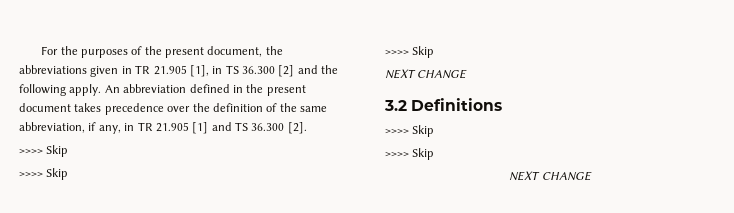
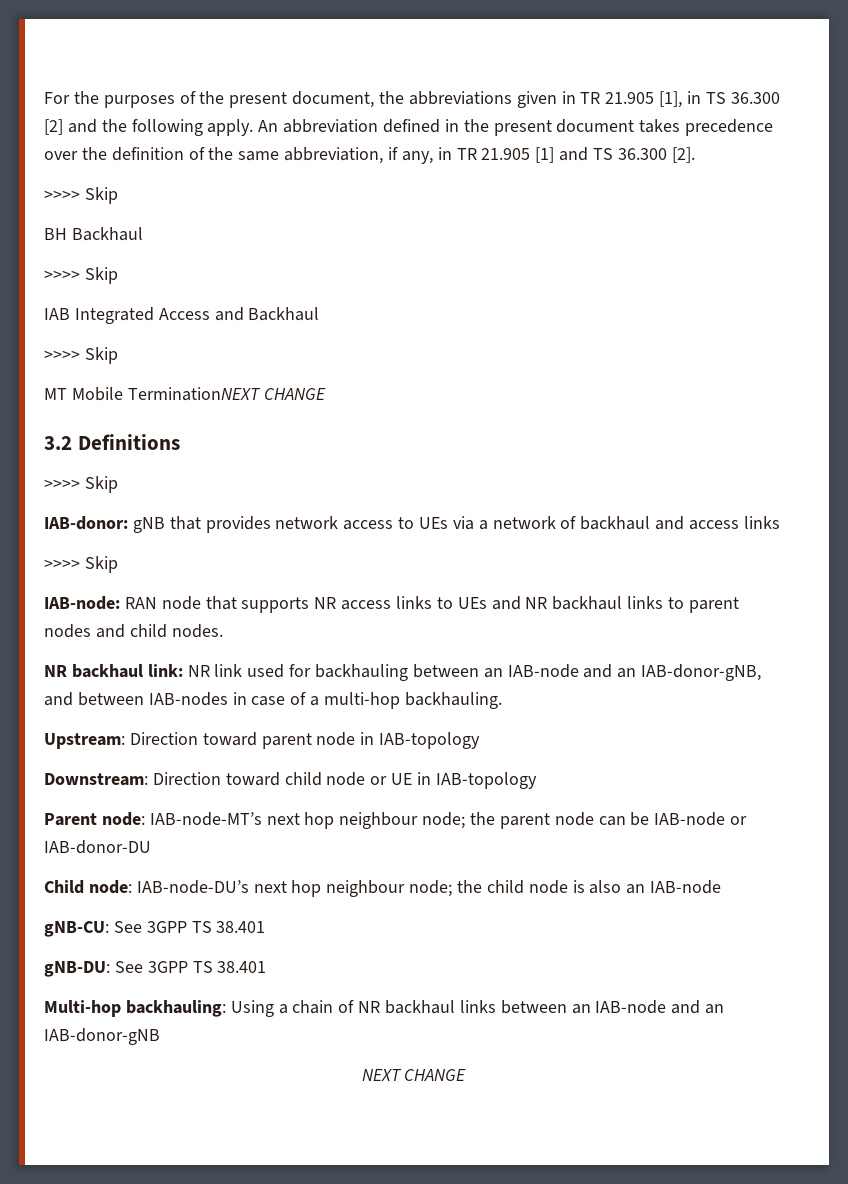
[19,168,69,180] [385,46,435,58] [385,69,416,79] >>>> Skip // >>>> Skip // NEXT -> [44,227,143,241] [44,267,118,284] [44,307,320,324] [44,347,118,364] [44,387,261,401] BH Backhaul // >>>> Skip // IAB Integrated Access and Backhaul // >>>> Skip // MT Mobile TerminationNEXT
[385,148,435,160] >>>> Skip -> [44,516,780,533] [44,556,118,573] [44,596,739,613] [44,624,223,638] [44,664,762,681] [44,692,502,709] [44,732,481,749] [44,772,537,789] [44,812,748,829] [44,840,151,854] [44,880,722,897] [44,921,266,937] [44,961,267,977] [44,1000,725,1017] [44,1028,160,1045] IAB-donor: gNB that provides network access to UEs via a network of backhaul and access links // >>>> Skip // IAB-node: RAN node that supports NR access links to UEs and NR backhaul links to parent nodes and child nodes. // NR backhaul link: NR link used for backhauling between an IAB-node and an IAB-donor-gNB, and between IAB-nodes in case of a multi-hop backhauling. // Upstream: Direction toward parent node in IAB-topology // Downstream: Direction toward child node or UE in IAB-topology // Parent node: IAB-node-MT’s next hop neighbour node; the parent node can be IAB-node or IAB-donor-DU // Child node: IAB-node-DU’s next hop neighbour node; the child node is also an IAB-node // gNB-CU: See 3GPP TS 38.401 // gNB-DU: See 3GPP TS 38.401 // Multi-hop backhauling: Using a chain of NR backhaul links between an IAB-node and an IAB-donor-gNB

